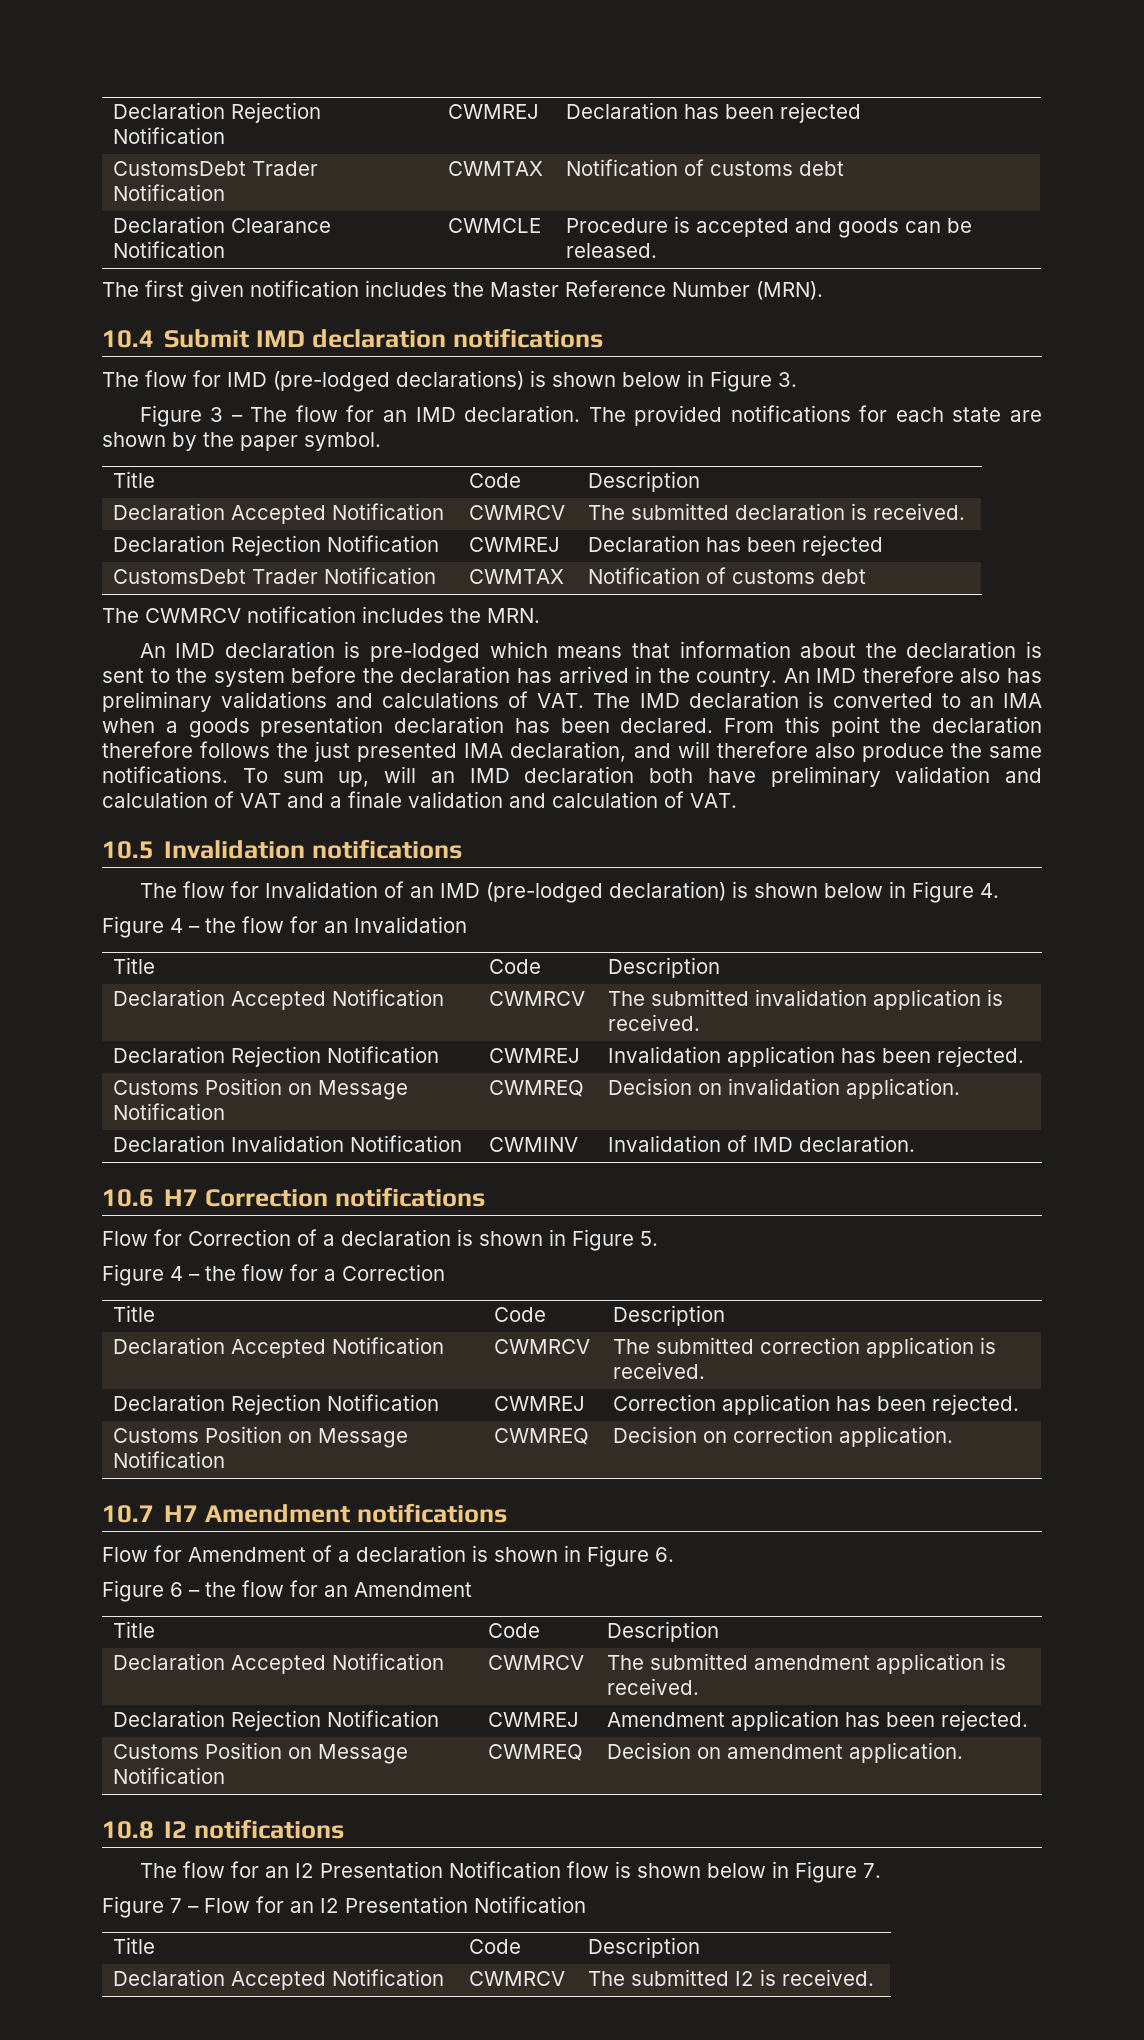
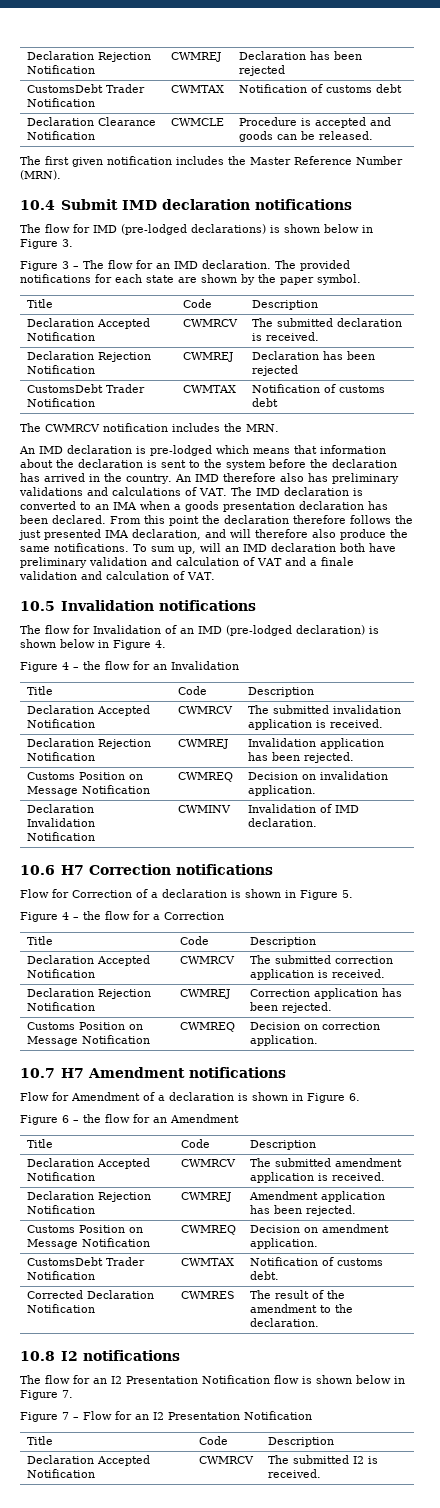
(963, 1752) none -> [26,1257,145,1266] [26,1271,95,1280] [180,1258,234,1266] [249,1257,383,1266] [249,1271,279,1280] [26,1290,154,1299] [26,1304,95,1313] [180,1291,235,1299] [249,1290,345,1299] [249,1304,353,1313] [249,1318,319,1327] // CustomsDebt Trader Notification | CWMTAX | Notification of customs debt. // Corrected Declaration Notification | CWMRES | The result of the amendment to the declaration.

